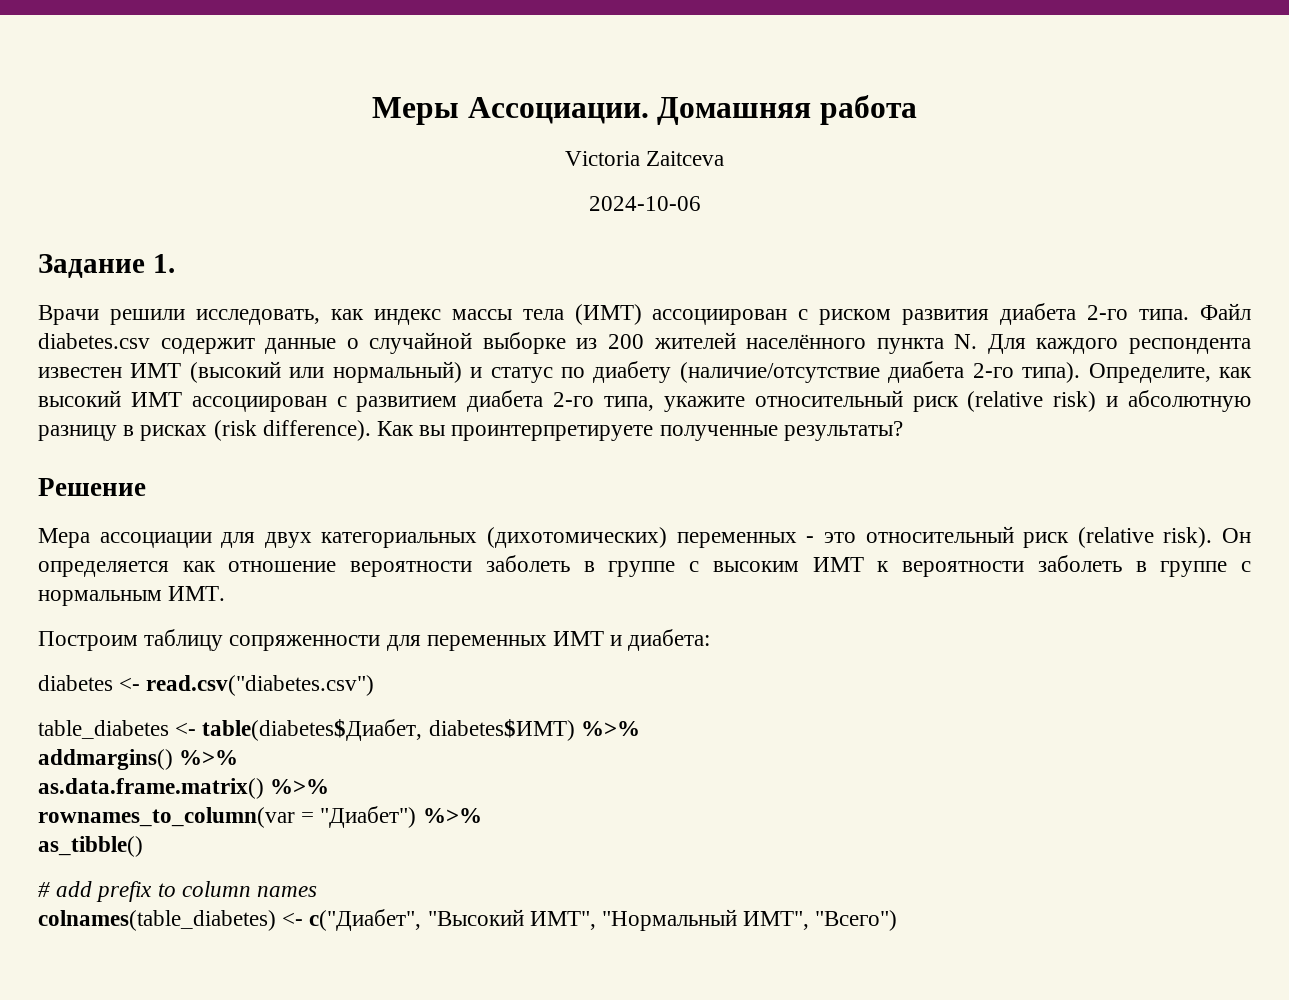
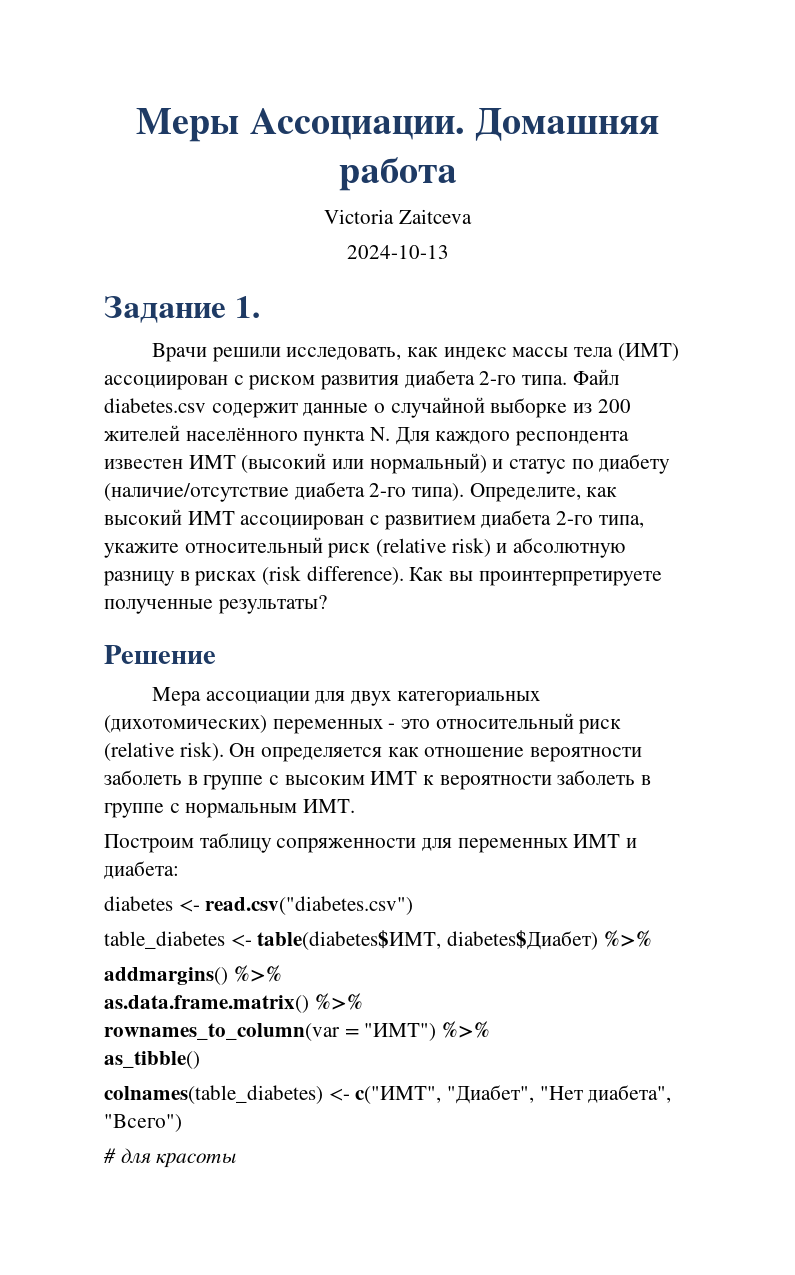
[588,196,701,211] 2024-10-06 -> [346,245,449,259] 2024-10-13
[202,719,575,741] table(diabetes$Диабет, diabetes$ИМТ) -> [257,930,599,950] table(diabetes$ИМТ, diabetes$Диабет)
[320,806,417,828] "Диабет") -> [364,1023,437,1041] "ИМТ")
[38,881,318,902] [38,909,898,931] # add prefix to column names // colnames(table_diabetes) <- c("Диабет", "Высокий ИМТ", "Нормальный ИМТ", "Всего") -> [104,1085,672,1104] [104,1114,182,1132] [104,1148,237,1168] colnames(table_diabetes) <- c("ИМТ", "Диабет", "Нет диабета", "Всего") // # для красоты

